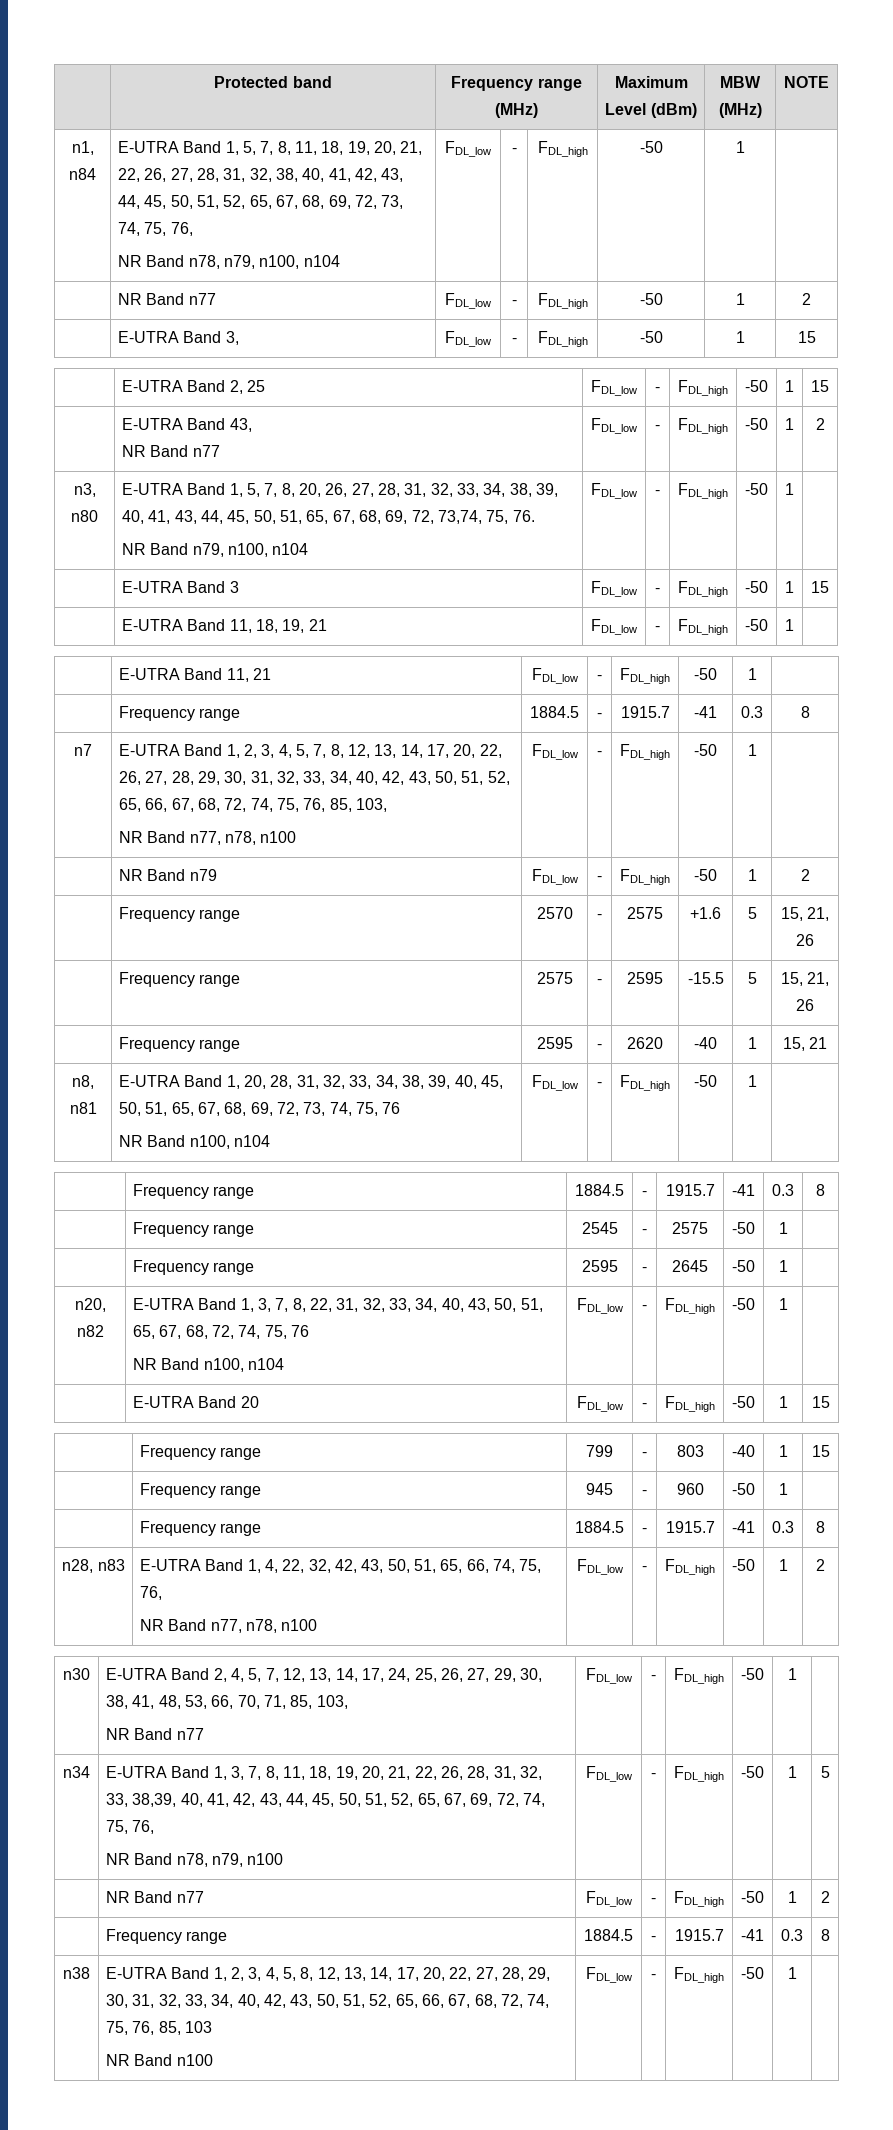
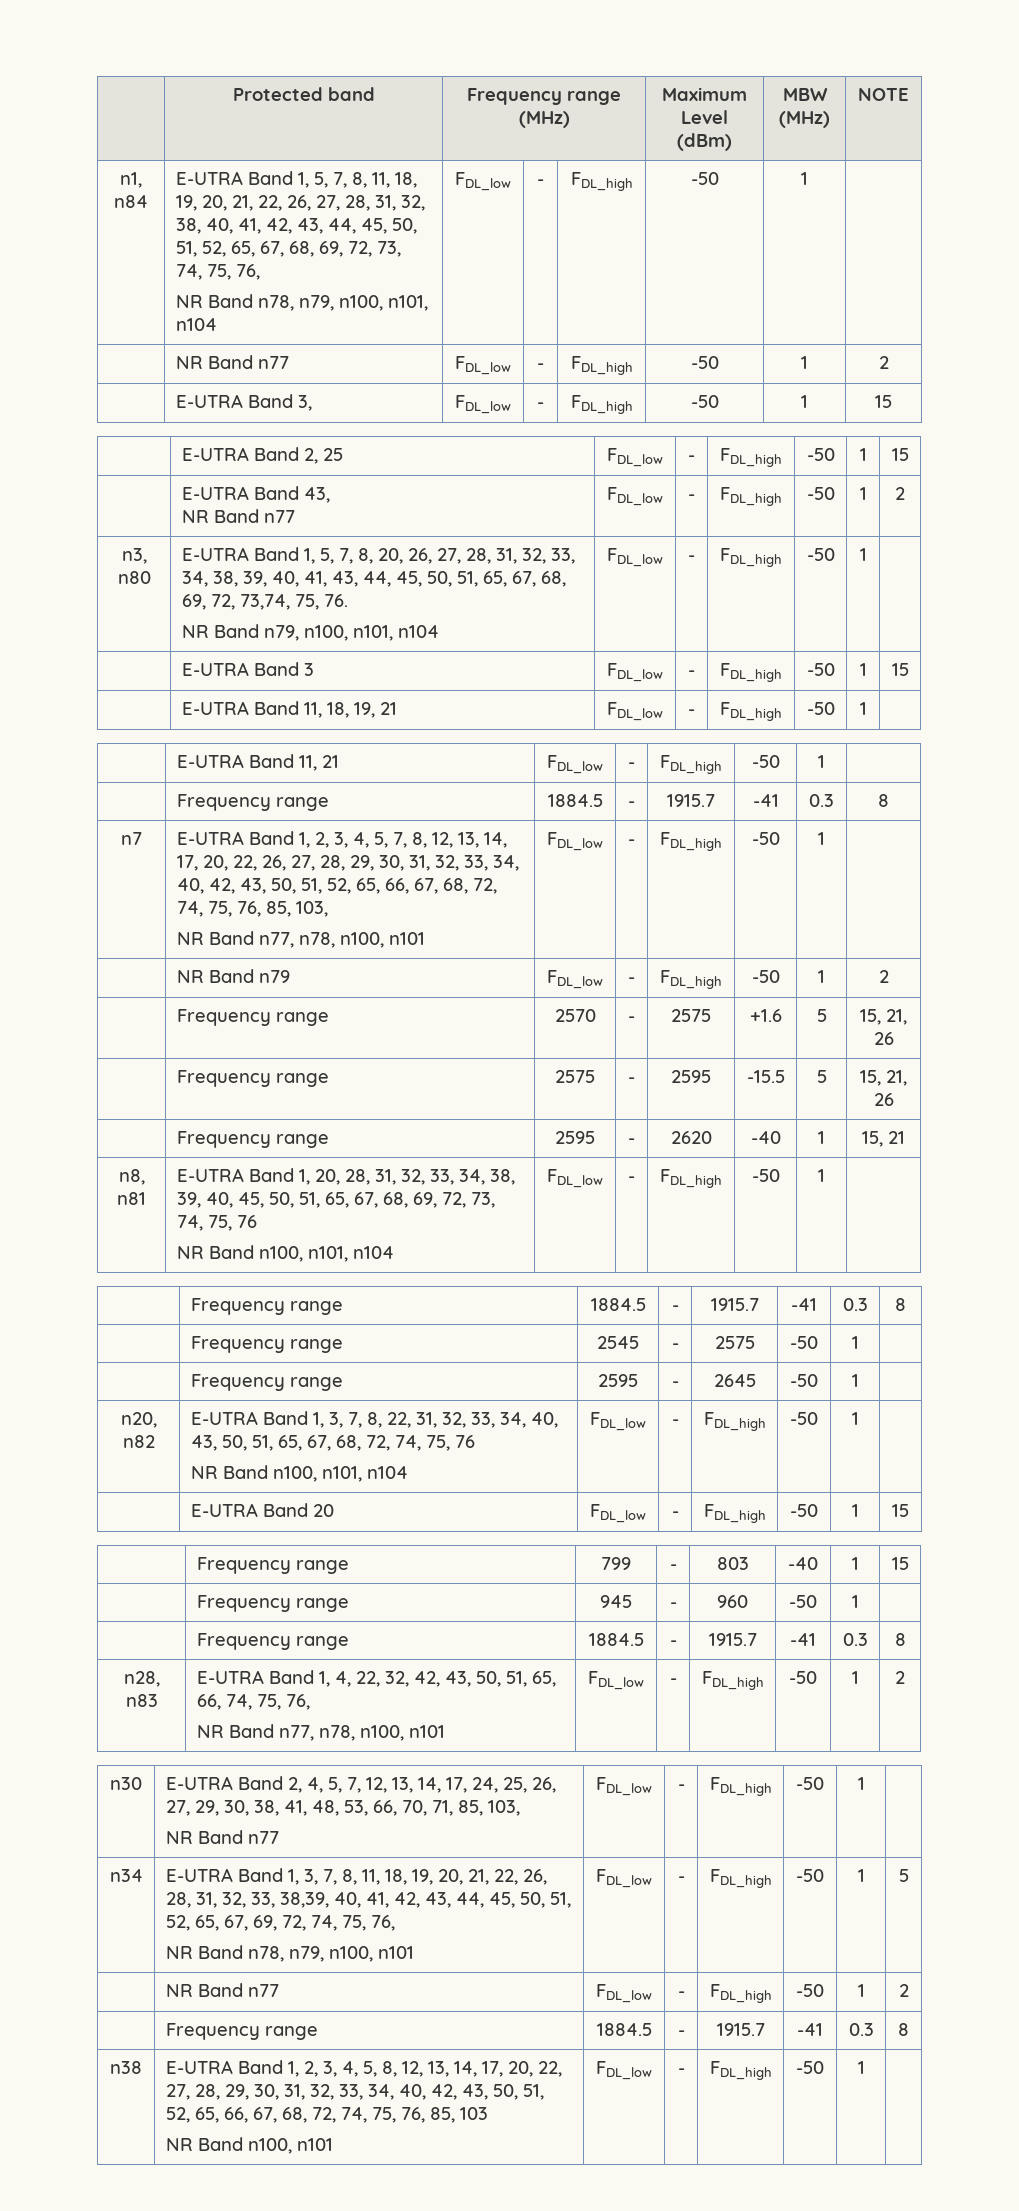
(300, 262) none -> [387,295,428,311] n101,
(269, 550) none -> [352,625,393,641] n101,
[260,831,297,843] n100 -> [339,932,425,948] n100, n101
(230, 1142) none -> [307,1246,348,1262] n101,
(244, 1365) none -> [321,1466,362,1482] n101,
[281,1619,318,1631] n100 -> [359,1725,445,1741] n100, n101
[247,1853,284,1865] n100 -> [328,1946,414,1962] n100, n101
[176,2054,213,2066] n100 -> [247,2138,333,2154] n100, n101

